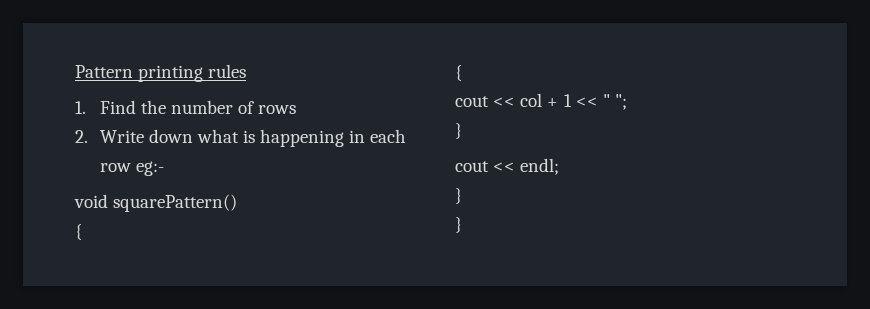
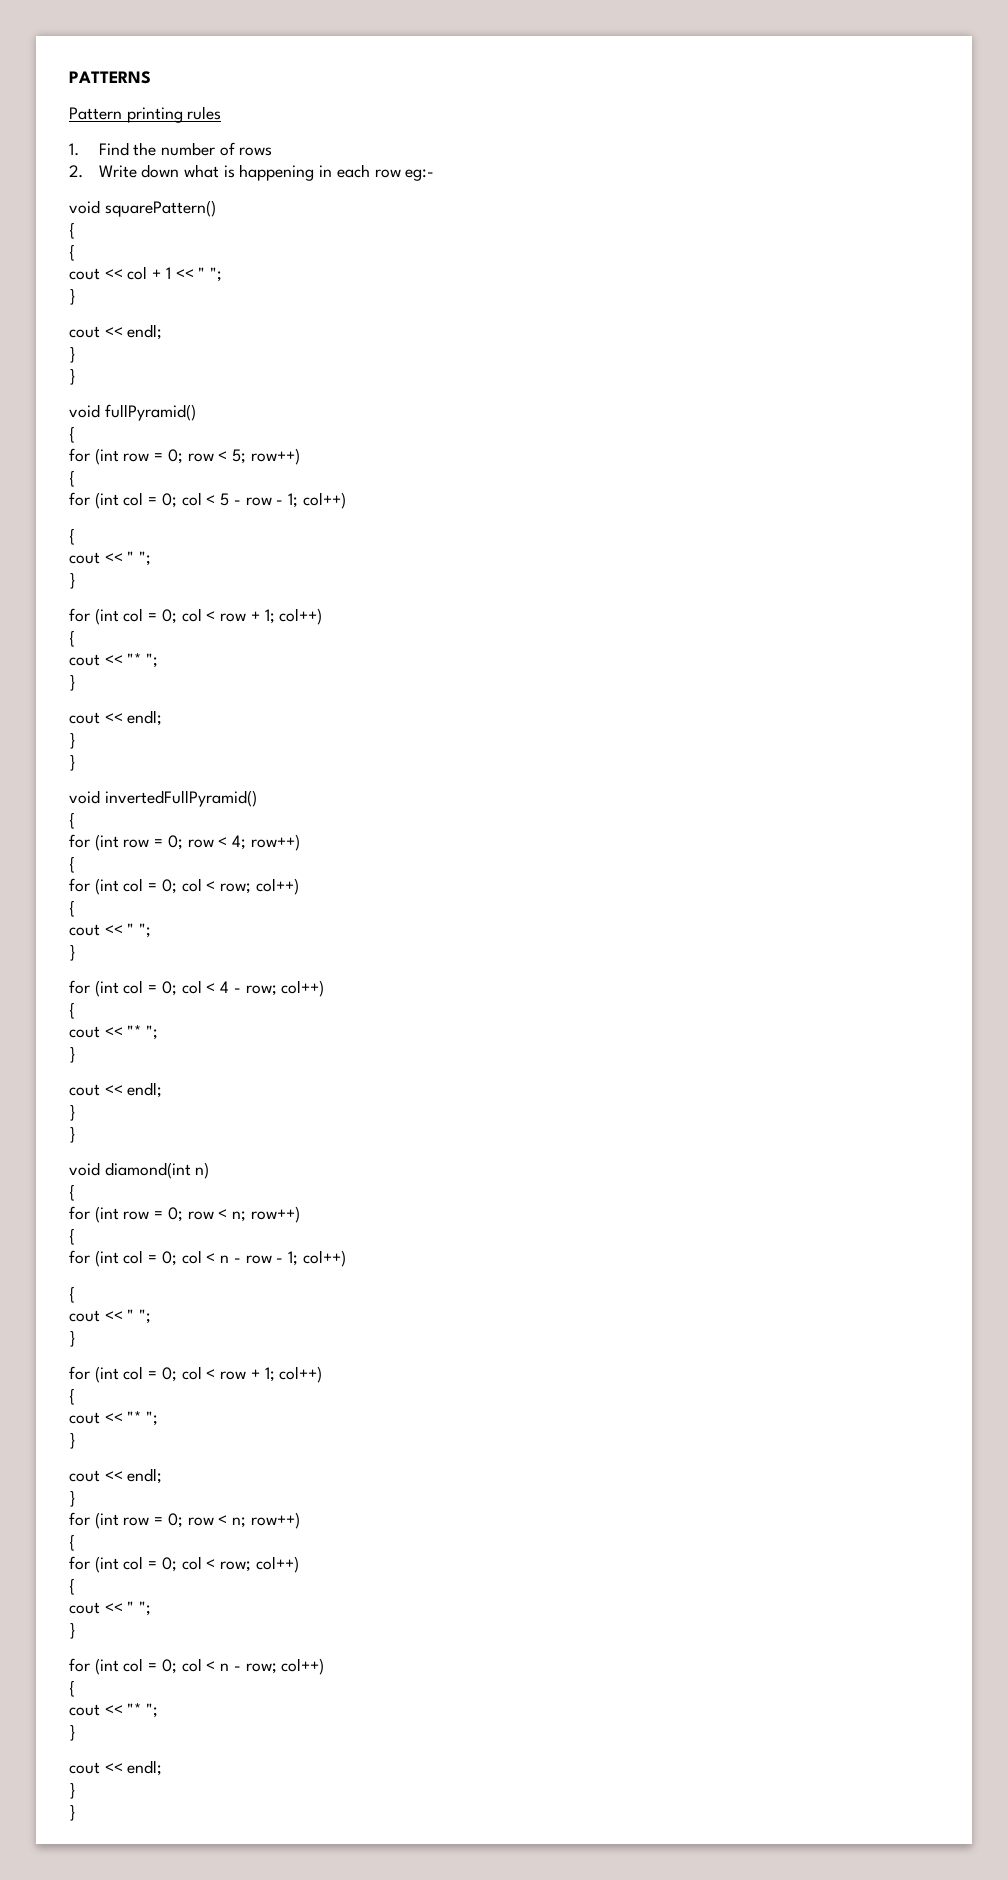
(75, 71) none -> [69,71,151,84] PATTERNS //
(462, 225) none -> [69,404,196,421] [69,426,75,443] [69,448,300,465] [69,470,75,487] [69,492,346,509] [69,528,75,545] [69,551,152,566] [69,572,76,589] [69,608,323,625] [69,630,75,647] [69,653,159,668] [69,674,76,691] [69,710,163,726] [69,732,76,749] [69,754,76,771] [69,790,257,807] [69,812,75,829] [69,834,300,851] [69,856,75,873] [69,878,299,895] [69,900,75,917] [69,923,152,938] [69,944,76,961] [69,980,325,997] [69,1002,75,1019] [69,1025,159,1040] [69,1046,76,1063] [69,1082,163,1098] [69,1104,76,1121] [69,1126,76,1143] [69,1162,210,1179] [69,1184,75,1201] [69,1206,300,1223] [69,1228,75,1245] [69,1250,346,1267] [69,1286,75,1303] [69,1309,152,1324] [69,1330,76,1347] [69,1366,323,1383] [69,1388,75,1405] [69,1411,159,1426] [69,1432,76,1449] [69,1468,163,1484] [69,1490,76,1507] [69,1512,300,1529] [69,1534,75,1551] [69,1556,299,1573] [69,1578,75,1595] [69,1601,152,1616] [69,1622,76,1639] [69,1658,325,1675] [69,1680,75,1697] [69,1703,159,1718] [69,1724,76,1741] [69,1760,163,1776] [69,1782,76,1799] [69,1804,76,1821] // void fullPyramid() // { // for (int row = 0; row < 5; row++) // { // for (int col = 0; col < 5 - row - 1; col++) // { // cout << " "; // } // for (int col = 0; col < row + 1; col++) // { // cout << "* "; // } // cout << endl; // } // } // void invertedFullPyramid() // { // for (int row = 0; row < 4; row++) // { // for (int col = 0; col < row; col++) // { // cout << " "; // } // for (int col = 0; col < 4 - row; col++) // { // cout << "* "; // } // cout << endl; // } // } // void diamond(int n) // { // for (int row = 0; row < n; row++) // { // for (int col = 0; col < n - row - 1; col++) // { // cout << " "; // } // for (int col = 0; col < row + 1; col++) // { // cout << "* "; // } // cout << endl; // } // for (int row = 0; row < n; row++) // { // for (int col = 0; col < row; col++) // { // cout << " "; // } // for (int col = 0; col < n - row; col++) // { // cout << "* "; // } // cout << endl; // } // }

